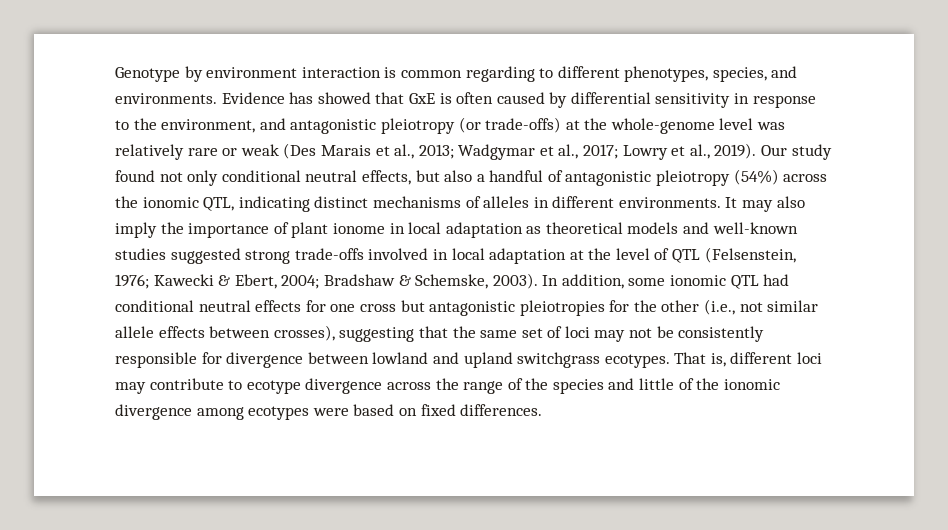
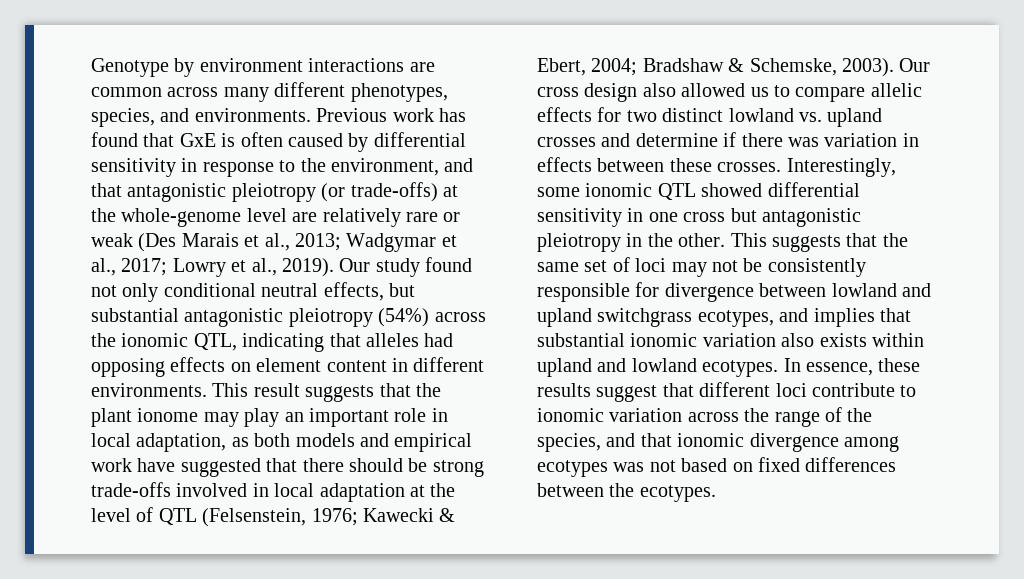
[301,66,554,82] interaction is common regarding to -> [308,58,435,72] [91,87,269,102] interactions are common across many
[221,92,371,104] Evidence has showed -> [316,108,466,122] [91,132,138,147] Previous work has found
(286, 124) none -> [91,183,122,197] that
[757,122,786,130] was -> [292,212,318,222] are
[444,170,563,182] also a handful of -> [91,308,179,322] substantial
[314,196,805,212] [115,222,798,238] [115,248,241,264] distinct mechanisms of alleles in different environments. It may also imply the importance of plant ionome in local adaptation as theoretical models and well-known studies suggested -> [329,333,454,347] [91,357,485,377] [91,383,441,402] [91,408,448,427] [91,433,473,452] [91,458,428,477] that alleles had opposing effects on element content in different environments. This result suggests that the plant ionome may play an important role in local adaptation, as both models and empirical work have suggested that there should be
[542,274,790,289] [115,299,819,316] [115,325,415,342] In addition, some ionomic QTL had conditional neutral effects for one cross but antagonistic pleiotropies for the other (i.e., not similar allele effects between crosses), suggesting -> [899,58,931,72] [537,83,922,102] [537,107,883,127] [537,132,919,147] [537,157,896,177] [537,182,860,200] [537,208,861,227] [537,233,841,252] Our cross design also allowed us to compare allelic effects for two distinct lowland vs. upland crosses and determine if there was variation in effects between these crosses. Interestingly, some ionomic QTL showed differential sensitivity in one cross but antagonistic pleiotropy in the other. This suggests
[604,352,726,368] ecotypes. That is, -> [697,308,911,327] [537,333,924,347] [537,358,921,377] [537,383,694,402] ecotypes, and implies that substantial ionomic variation also exists within upland and lowland ecotypes. In essence, these results suggest that
[115,382,146,394] may -> (807, 390) none
[246,378,383,394] ecotype divergence -> [537,408,683,422] ionomic variation
[552,378,720,394] species and little of the -> [537,433,672,452] species, and that
[312,408,349,416] were -> [613,460,676,472] was not
[460,404,543,416] differences. -> [805,457,897,472] [537,483,716,502] differences between the ecotypes.

